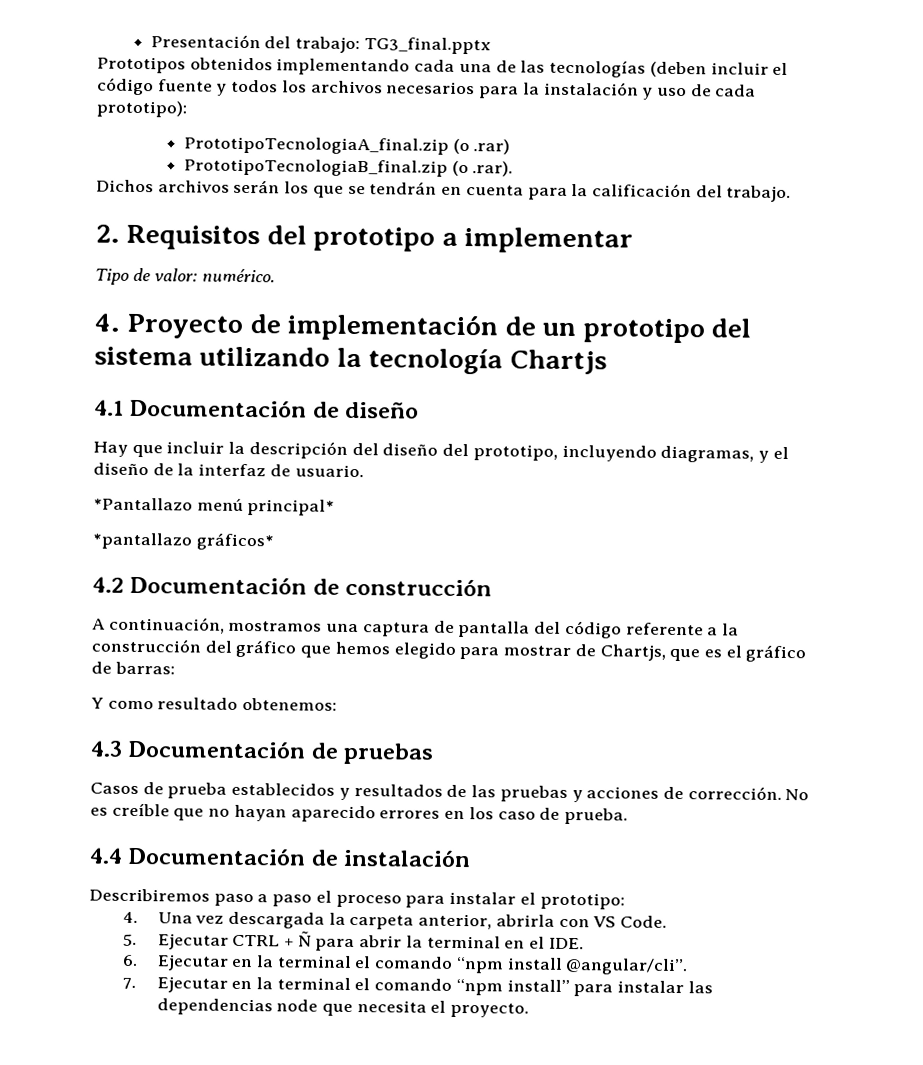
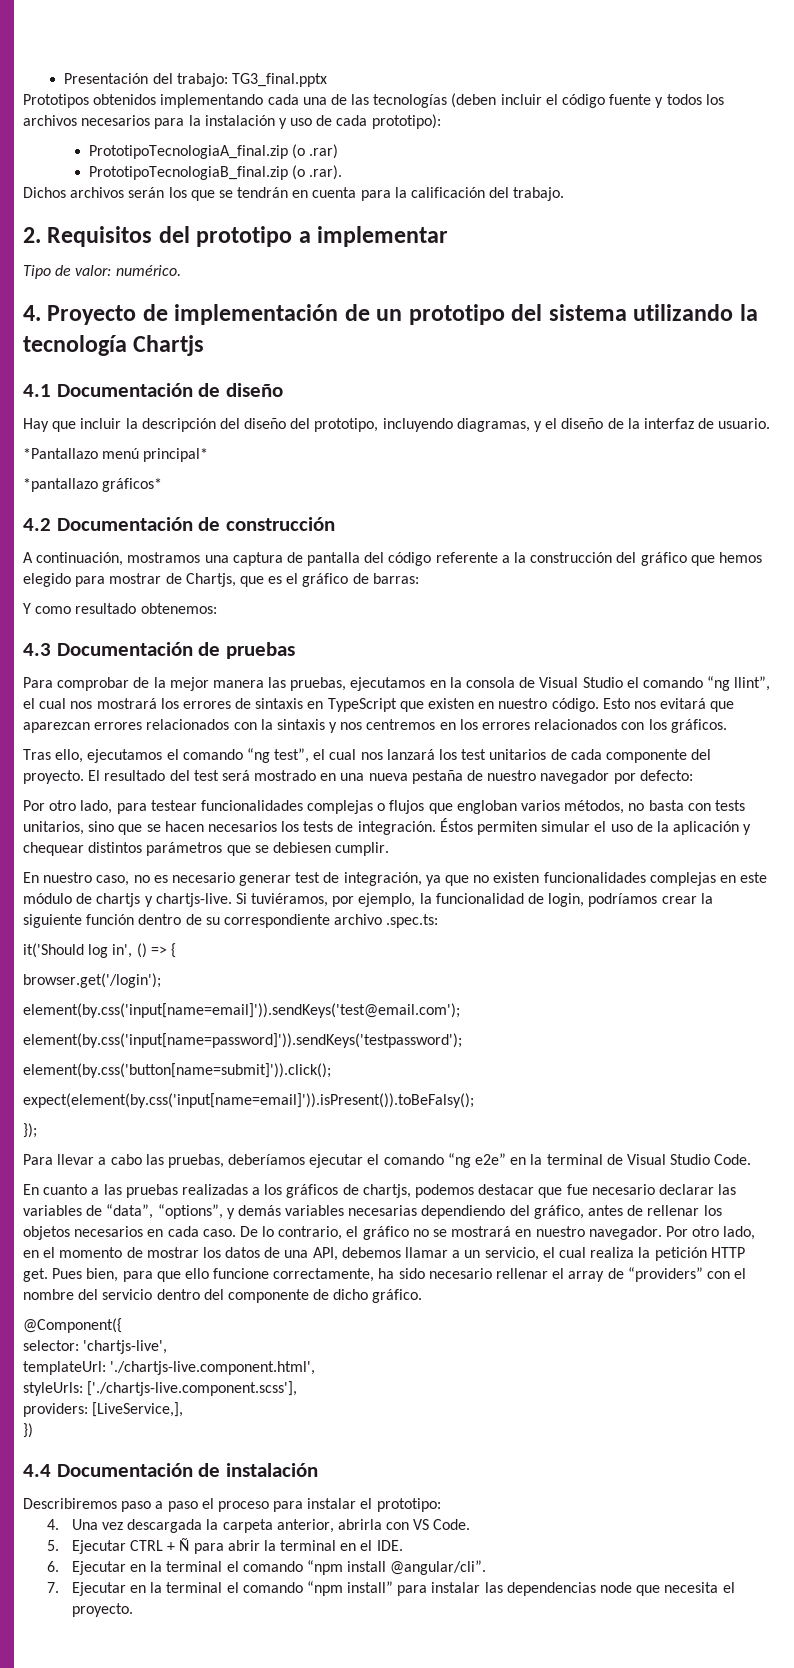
[90,782,810,803] [90,802,628,825] Casos de prueba establecidos y resultados de las pruebas y acciones de corrección. No es creíble que no hayan aparecido errores en los caso de prueba. -> [23,676,771,691] [23,698,735,712] [23,719,727,733] [23,748,712,763] [23,770,693,784] [23,800,745,814] [23,818,752,835] [23,842,390,856] [23,872,768,886] [23,893,713,907] [23,914,439,928] [23,943,176,958] [23,973,161,988] [23,1003,460,1018] [23,1033,462,1048] [23,1063,331,1078] [23,1093,474,1108] [23,1123,37,1138] [23,1153,752,1168] [23,1184,737,1198] [23,1204,722,1219] [23,1226,756,1240] [23,1247,745,1261] [23,1267,747,1282] [23,1289,423,1303] [23,1318,122,1333] [23,1340,168,1354] [23,1361,316,1375] [23,1381,298,1396] [23,1402,184,1417] [23,1423,33,1438] Para comprobar de la mejor manera las pruebas, ejecutamos en la consola de Visual Studio el comando “ng llint”, el cual nos mostrará los errores de sintaxis en TypeScript que existen en nuestro código. Esto nos evitará que aparezcan errores relacionados con la sintaxis y nos centremos en los errores relacionados con los gráficos. // Tras ello, ejecutamos el comando “ng test”, el cual nos lanzará los test unitarios de cada componente del proyecto. El resultado del test será mostrado en una nueva pestaña de nuestro navegador por defecto: // Por otro lado, para testear funcionalidades complejas o flujos que engloban varios métodos, no basta con tests unitarios, sino que se hacen necesarios los tests de integración. Éstos permiten simular el uso de la aplicación y chequear distintos parámetros que se debiesen cumplir. // En nuestro caso, no es necesario generar test de integración, ya que no existen funcionalidades complejas en este módulo de chartjs y chartjs-live. Si tuviéramos, por ejemplo, la funcionalidad de login, podríamos crear la siguiente función dentro de su correspondiente archivo .spec.ts: // it('Should log in', () => { // browser.get('/login'); // element(by.css('input[name=email]')).sendKeys('test@email.com'); // element(by.css('input[name=password]')).sendKeys('testpassword'); // element(by.css('button[name=submit]')).click(); // expect(element(by.css('input[name=email]')).isPresent()).toBeFalsy(); // }); // Para llevar a cabo las pruebas, deberíamos ejecutar el comando “ng e2e” en la terminal de Visual Studio Code. // En cuanto a las pruebas realizadas a los gráficos de chartjs, podemos destacar que fue necesario declarar las variables de “data”, “options”, y demás variables necesarias dependiendo del gráfico, antes de rellenar los objetos necesarios en cada caso. De lo contrario, el gráfico no se mostrará en nuestro navegador. Por otro lado, en el momento de mostrar los datos de una API, debemos llamar a un servicio, el cual realiza la petición HTTP get. Pues bien, para que ello funcione correctamente, ha sido necesario rellenar el array de “providers” con el nombre del servicio dentro del componente de dicho gráfico. // @Component({ // selector: 'chartjs-live', // templateUrl: './chartjs-live.component.html', // styleUrls: ['./chartjs-live.component.scss'], // providers: [LiveService,], // })

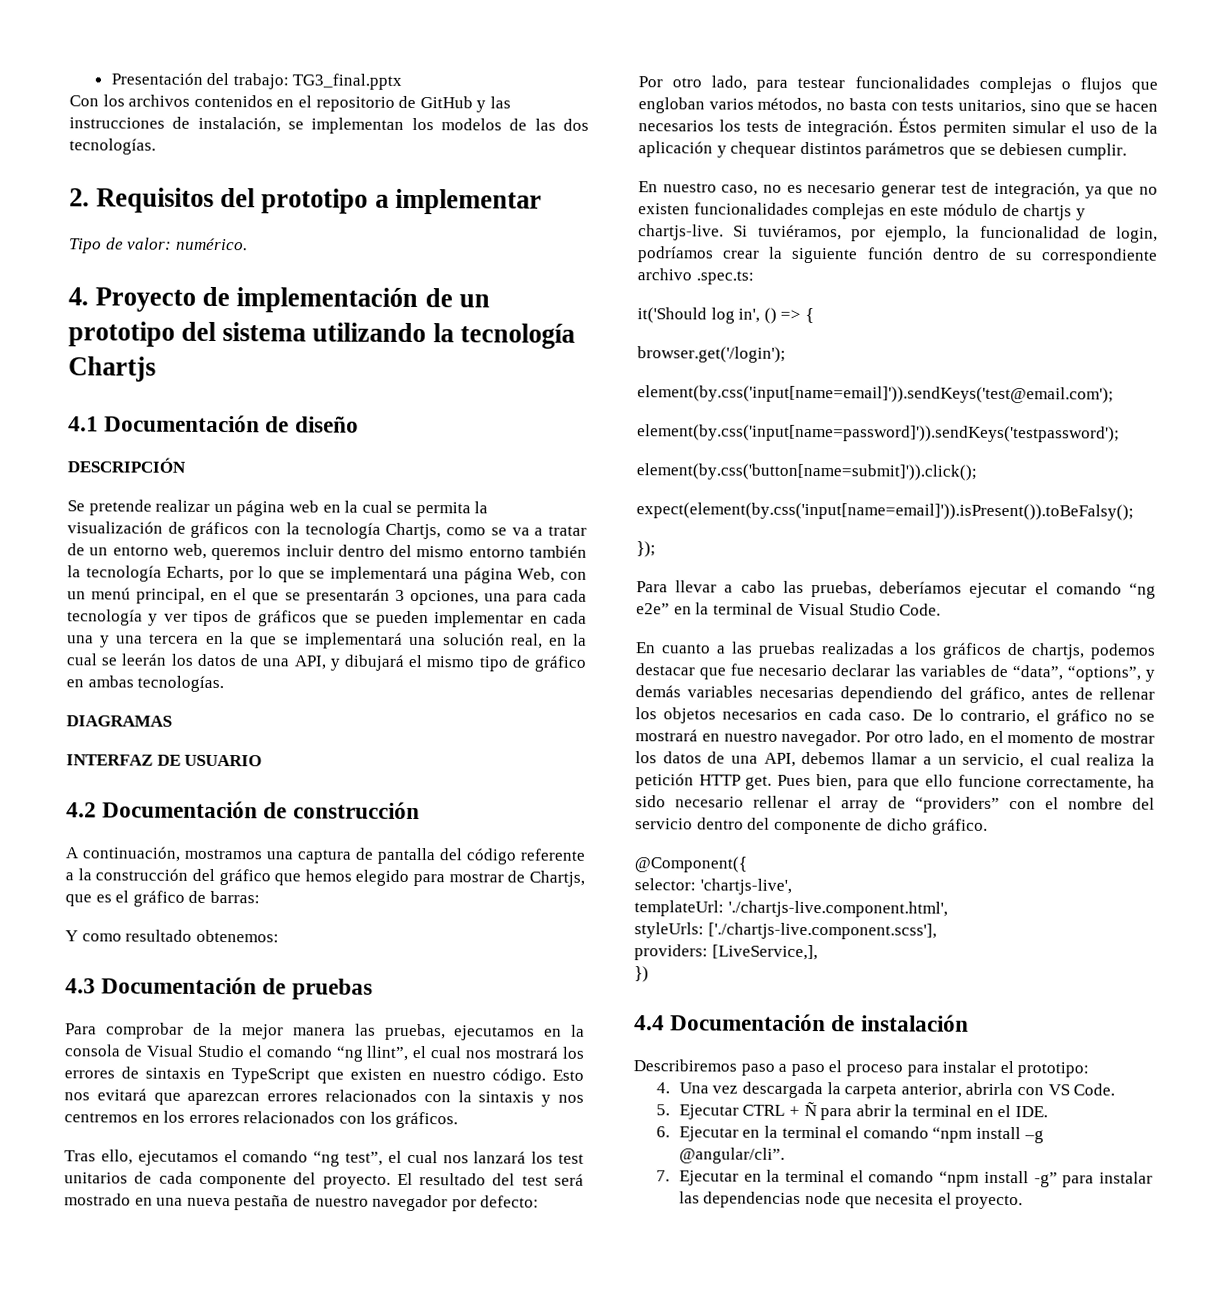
[23,93,724,108] [23,114,441,129] [88,144,339,159] [88,165,343,180] [23,187,565,201] Prototipos obtenidos implementando cada una de las tecnologías (deben incluir el código fuente y todos los archivos necesarios para la instalación y uso de cada prototipo): // PrototipoTecnologiaA_final.zip (o .rar) // PrototipoTecnologiaB_final.zip (o .rar). // Dichos archivos serán los que se tendrán en cuenta para la calificación del trabajo. -> [69,94,511,113] [69,116,589,134] [69,138,156,155] Con los archivos contenidos en el repositorio de GitHub y las instrucciones de instalación, se implementan los modelos de las dos tecnologías.
[23,418,771,432] [23,448,209,462] [23,478,163,492] Hay que incluir la descripción del diseño del prototipo, incluyendo diagramas, y el diseño de la interfaz de usuario. // *Pantallazo menú principal* // *pantallazo gráficos* -> [67,457,186,473] [67,499,489,518] [67,521,588,540] [67,543,587,561] [67,565,587,584] [67,587,587,606] [67,609,587,628] [67,632,587,649] [66,653,586,672] [66,675,225,693] [66,715,172,727] [66,754,263,767] DESCRIPCIÓN // Se pretende realizar un página web en la cual se permita la visualización de gráficos con la tecnología Chartjs, como se va a tratar de un entorno web, queremos incluir dentro del mismo entorno también la tecnología Echarts, por lo que se implementará una página Web, con un menú principal, en el que se presentarán 3 opciones, una para cada tecnología y ver tipos de gráficos que se pueden implementar en cada una y una tercera en la que se implementará una solución real, en la cual se leerán los datos de una API, y dibujará el mismo tipo de gráfico en ambas tecnologías. // DIAGRAMAS // INTERFAZ DE USUARIO
(387, 1566) none -> [1023,1130,1044,1144] –g
[347,1581,394,1593] install” -> [983,1170,1058,1188] install -g”

